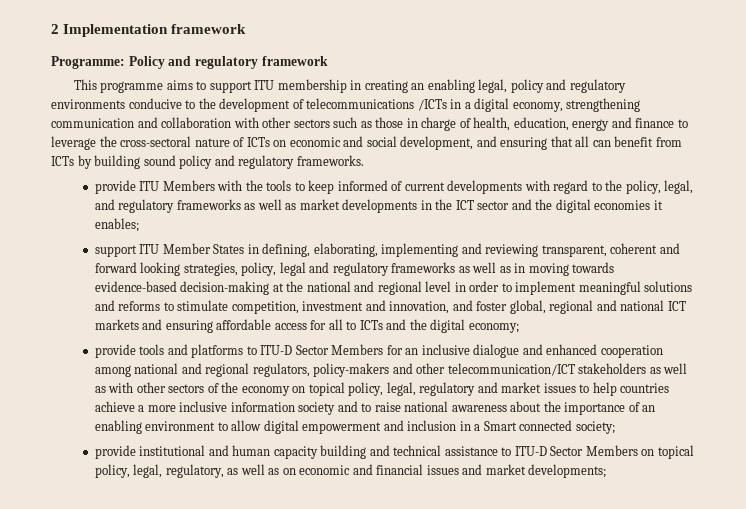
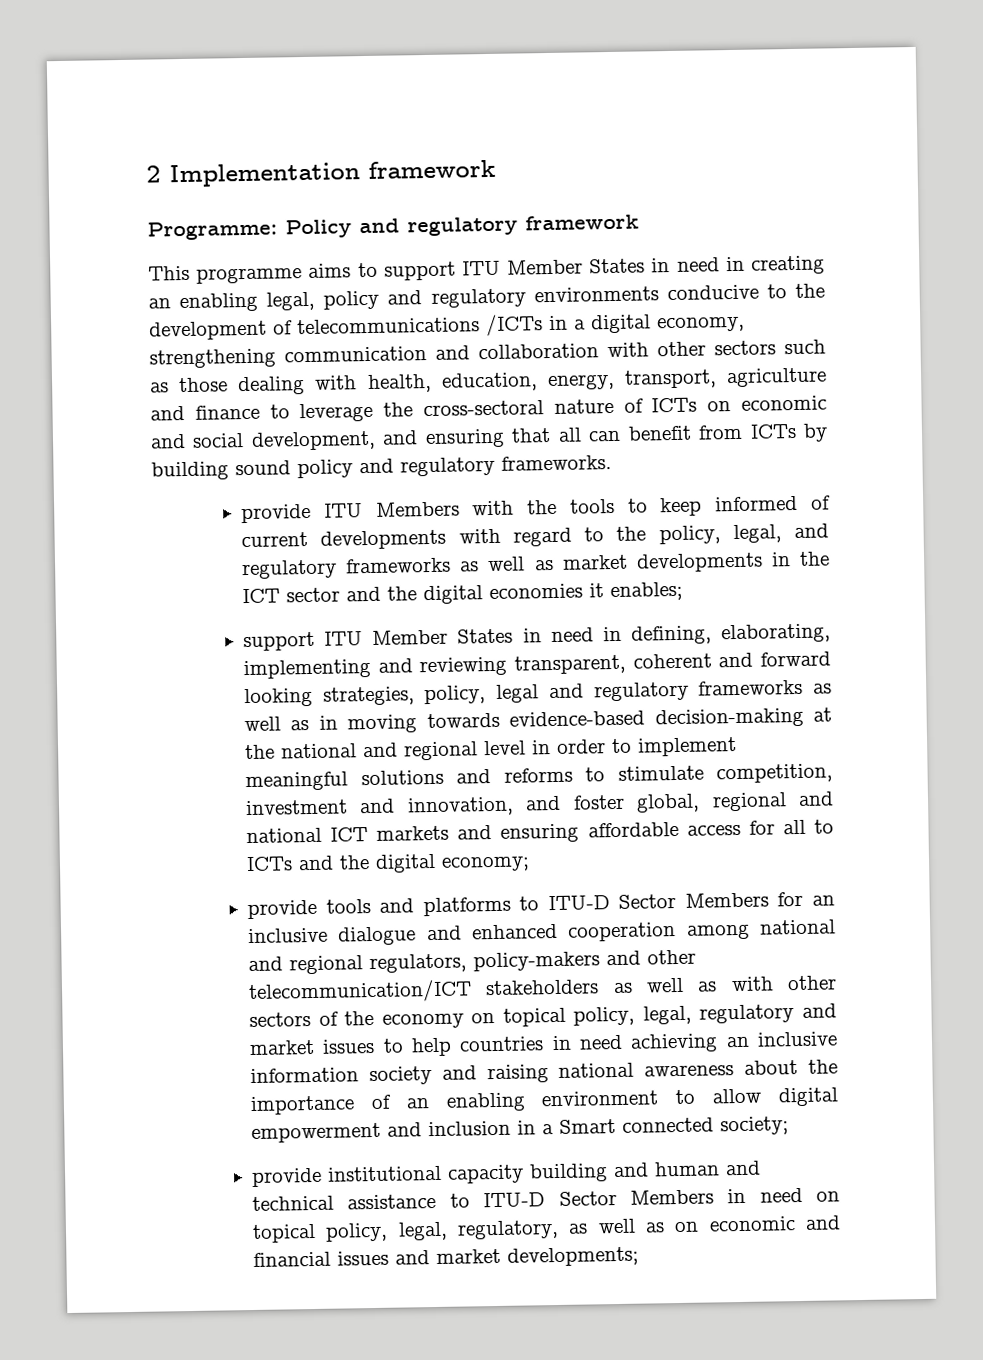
[277,79,347,93] membership -> [507,257,720,275] Member States in need
[406,117,610,131] in charge of health, education, energy -> [237,367,827,396] dealing with health, education, energy, transport, agriculture
(259, 249) none -> [550,626,622,643] need in
[94,401,176,412] achieve a more -> [551,1033,750,1053] in need achieving an
[361,402,401,412] to raise -> [486,1064,549,1084] raising
[208,445,367,459] and human capacity building -> [447,1161,721,1184] capacity building and human
(638, 450) none -> [727,1187,803,1204] in need

